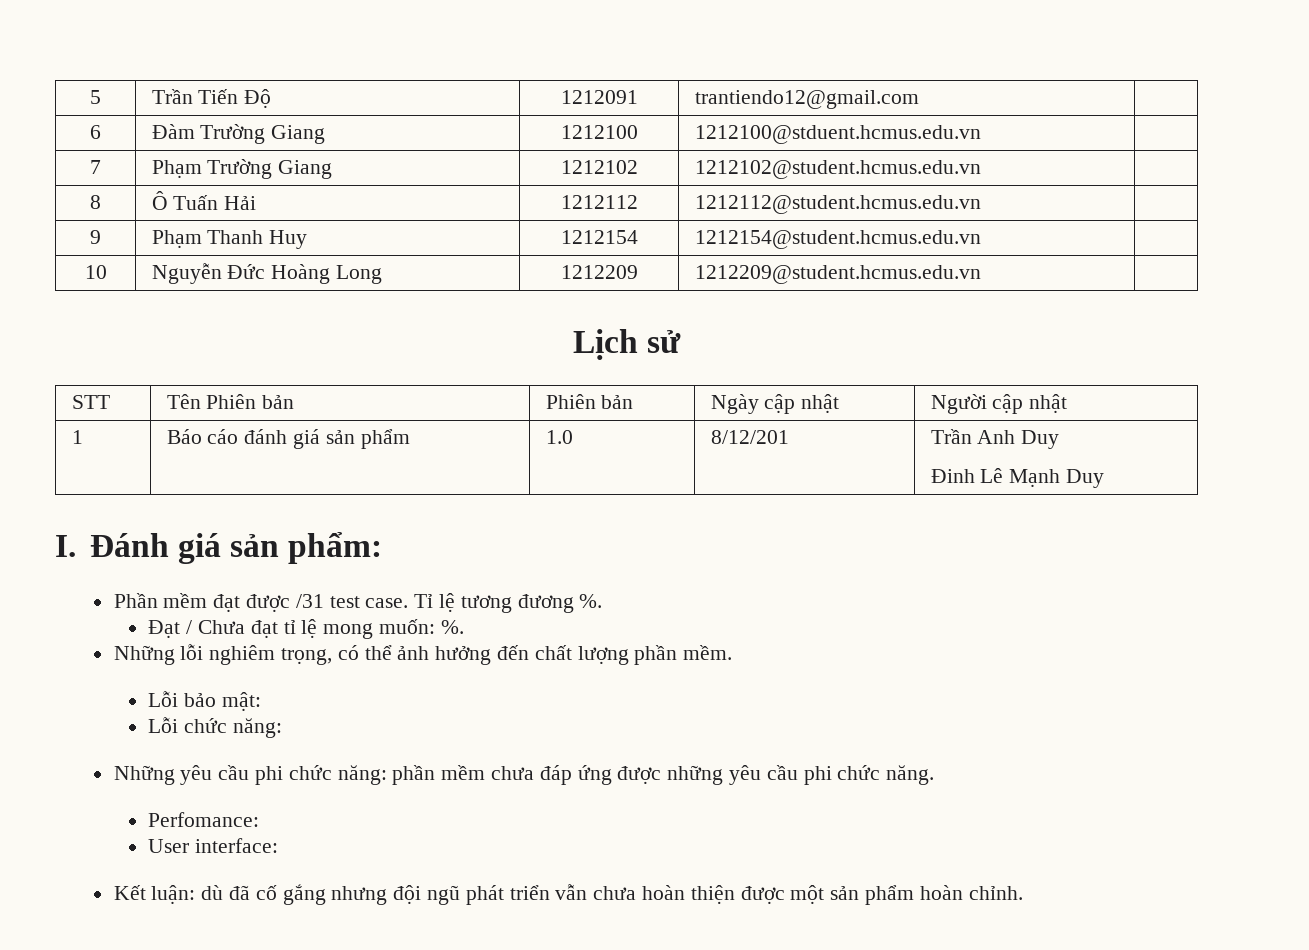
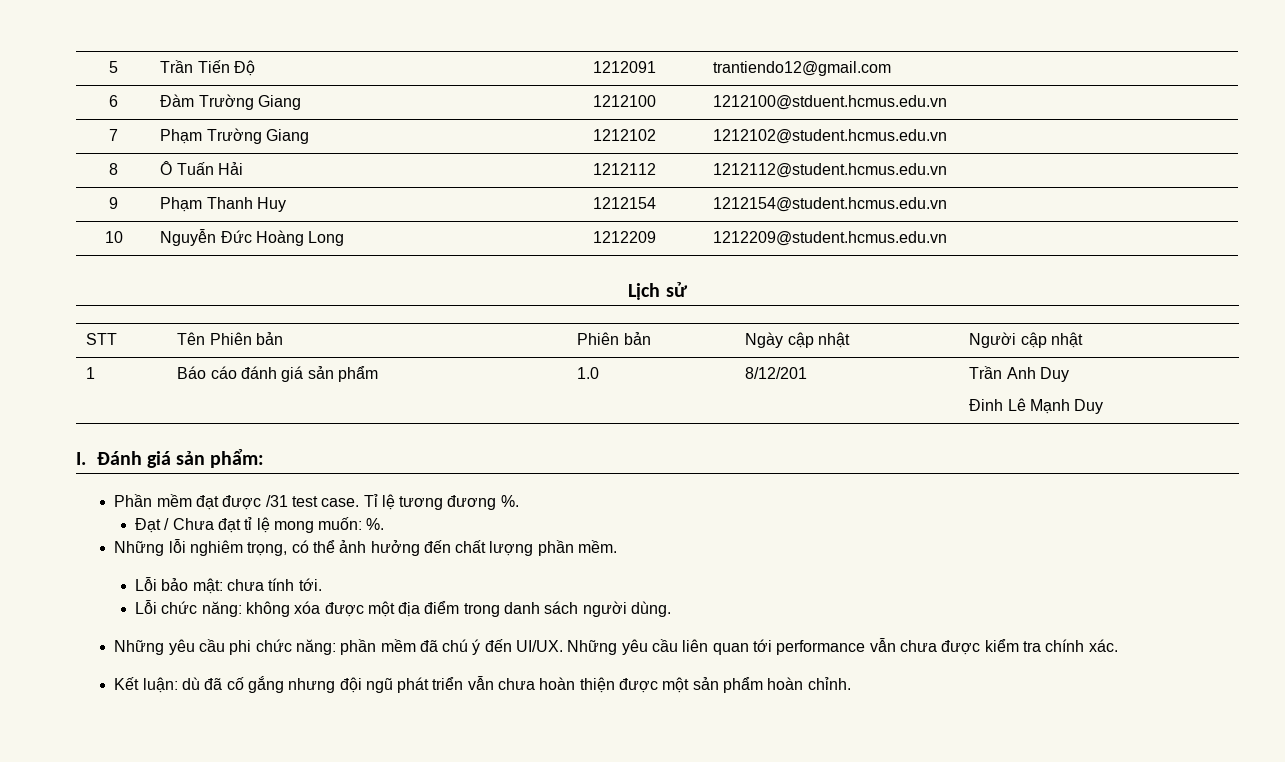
(262, 701) none -> [226,578,322,591] chưa tính tới.
(283, 728) none -> [245,601,672,617] không xóa được một địa điểm trong danh sách người dùng.
[490,765,935,785] [148,812,260,827] [148,838,279,853] chưa đáp ứng được những yêu cầu phi chức năng. // Perfomance: // User interface: -> [419,638,1118,655] đã chú ý đến UI/UX. Những yêu cầu liên quan tới performance vẫn chưa được kiểm tra chính xác.

